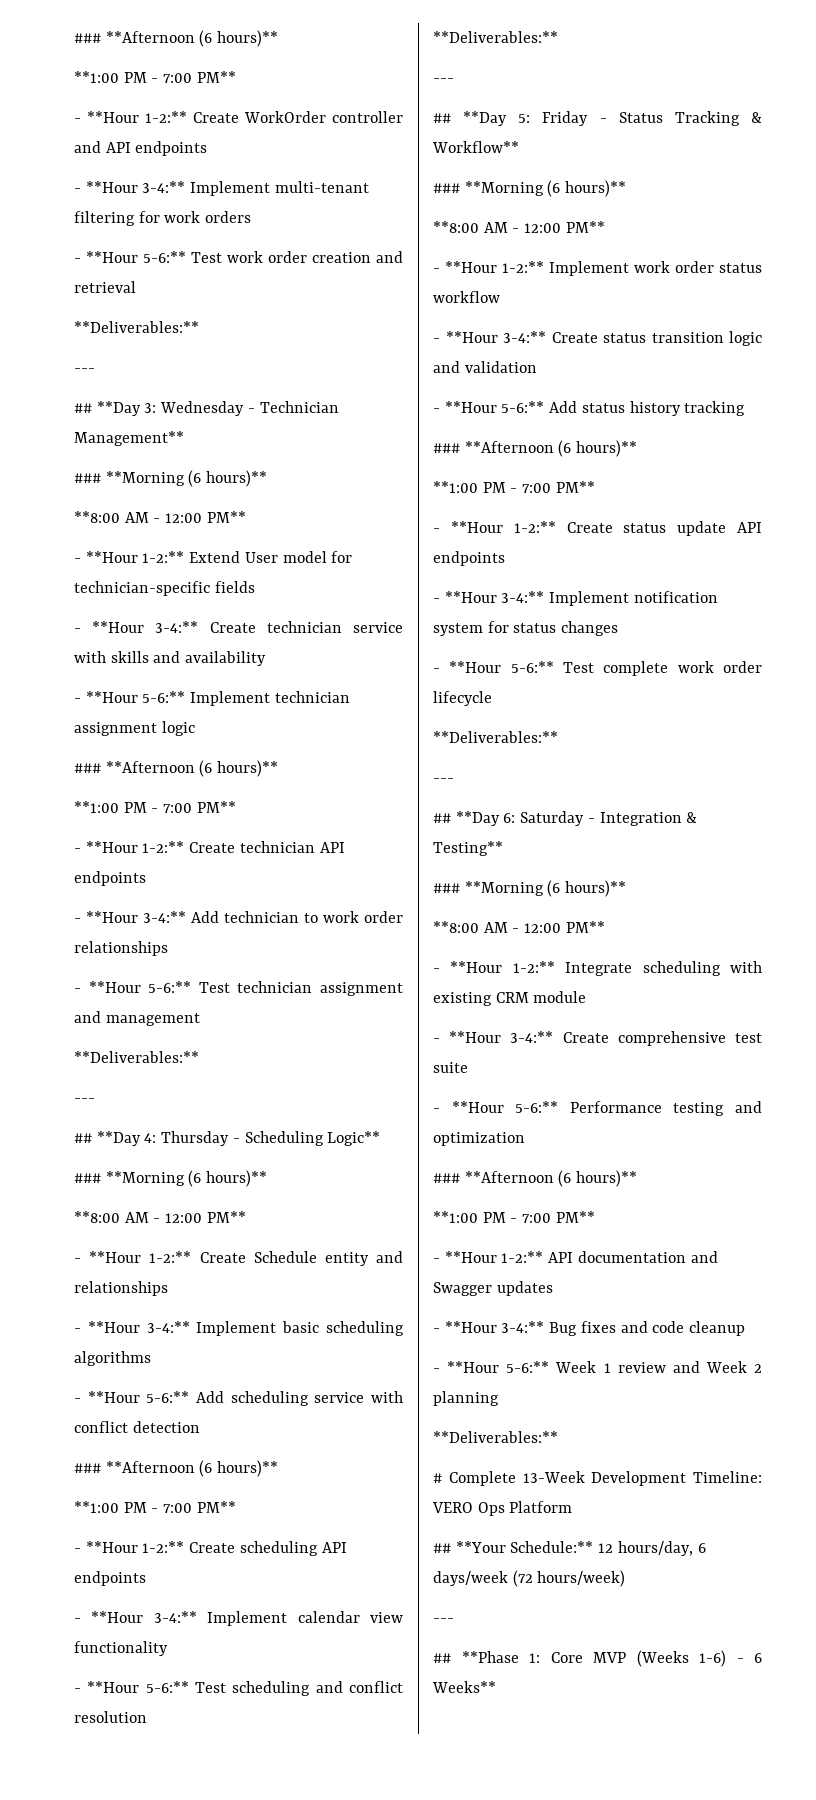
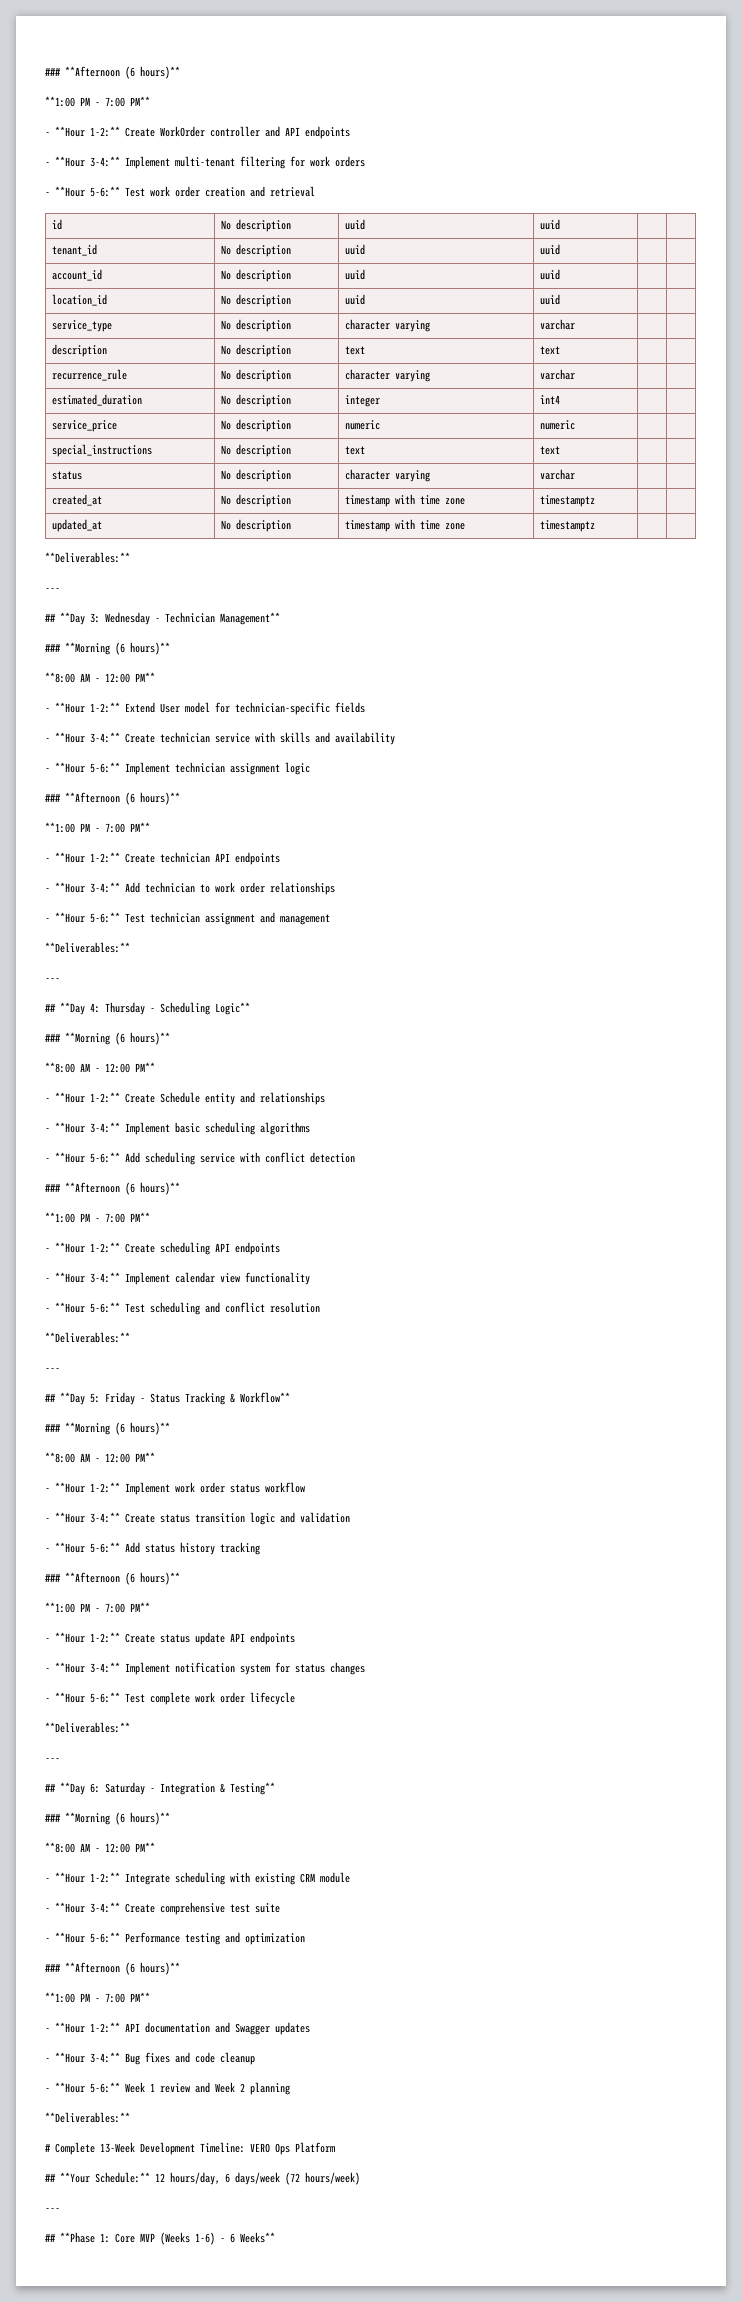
(136, 287) none -> [52,219,63,230] [221,219,292,232] [345,219,366,230] [540,219,561,230] [52,244,98,256] [221,244,292,257] [345,244,366,255] [540,244,561,255] [52,269,103,281] [221,269,292,282] [345,269,366,280] [540,269,561,280] [52,294,108,306] [221,294,292,307] [345,294,366,305] [540,294,561,305] [52,320,113,332] [221,319,292,332] [345,319,431,332] [540,319,576,330] [52,344,108,357] [221,344,292,357] [345,346,366,355] [540,346,561,355] [52,369,128,381] [221,369,292,382] [345,369,431,382] [540,369,576,380] [52,394,143,406] [221,394,292,407] [345,395,381,407] [540,395,561,404] [52,420,118,432] [221,419,292,432] [345,420,381,430] [540,420,576,430] [52,444,153,457] [221,444,292,457] [345,446,366,455] [540,446,561,455] [52,471,83,480] [221,469,292,482] [345,469,431,482] [540,469,576,480] [52,494,103,506] [221,494,292,507] [345,494,466,507] [540,495,596,507] [52,519,103,532] [221,519,292,532] [345,519,466,532] [540,520,596,532] // id | No description | uuid | uuid | | // tenant_id | No description | uuid | uuid | | // account_id | No description | uuid | uuid | | // location_id | No description | uuid | uuid | | // service_type | No description | character varying | varchar | | // description | No description | text | text | | // recurrence_rule | No description | character varying | varchar | | // estimated_duration | No description | integer | int4 | | // service_price | No description | numeric | numeric | | // special_instructions | No description | text | text | | // status | No description | character varying | varchar | | // created_at | No description | timestamp with time zone | timestamptz | | // updated_at | No description | timestamp with time zone | timestamptz | |

